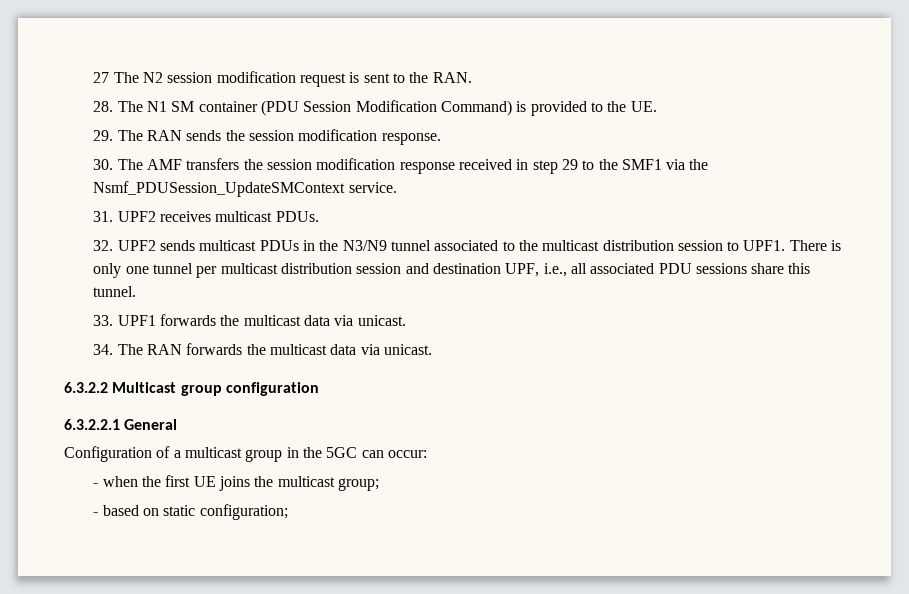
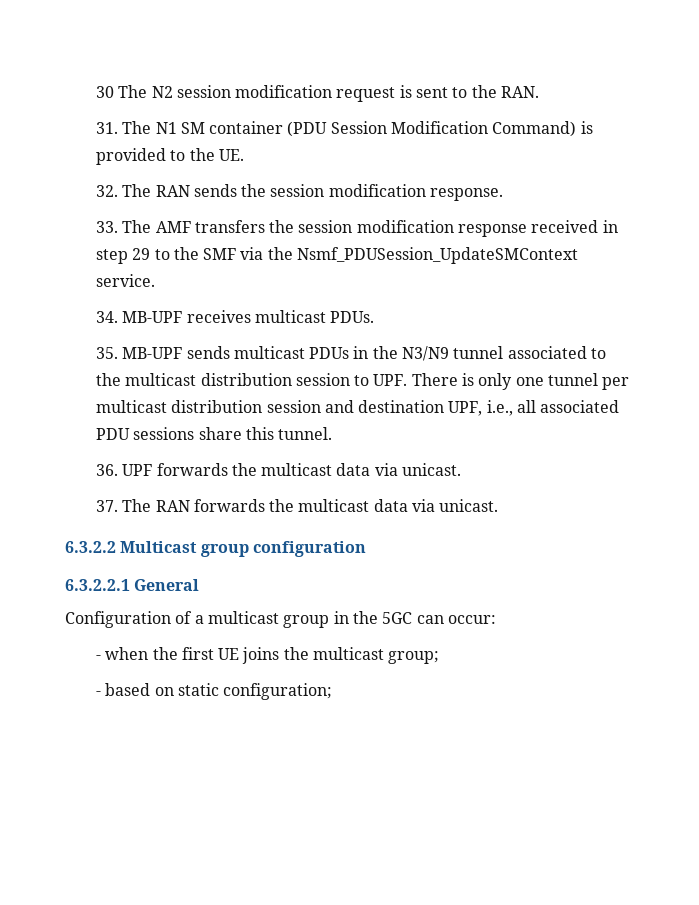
[93,72,110,83] 27 -> [95,86,114,98] 30
[93,101,114,112] 28. -> [95,122,118,134] 31.
[93,130,114,141] 29. -> [95,185,118,197] 32.
[93,159,114,170] 30. -> [95,221,118,233] 33.
[621,159,662,170] SMF1 -> [203,248,237,260] SMF
[93,211,156,222] 31. UPF2 -> [95,311,183,323] 34. MB-UPF
[93,240,156,251] 32. UPF2 -> [95,347,183,359] 35. MB-UPF
[743,240,786,251] UPF1. -> [373,374,408,386] UPF.
[93,314,406,326] [93,344,114,355] 33. UPF1 forwards the multicast data via unicast. // 34. -> [95,463,462,476] [95,500,118,512] 36. UPF forwards the multicast data via unicast. // 37.

